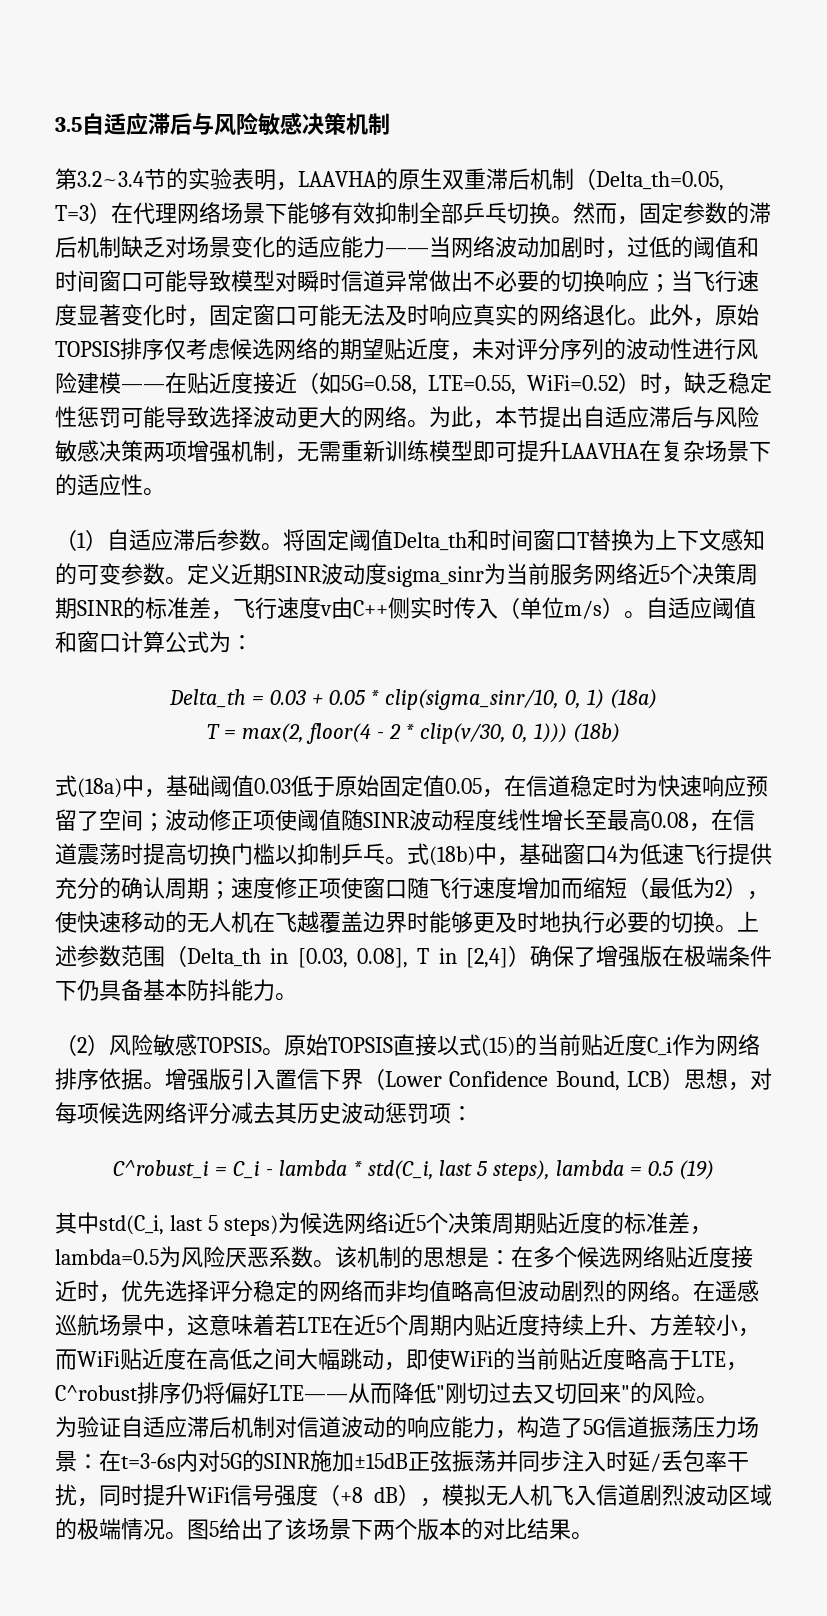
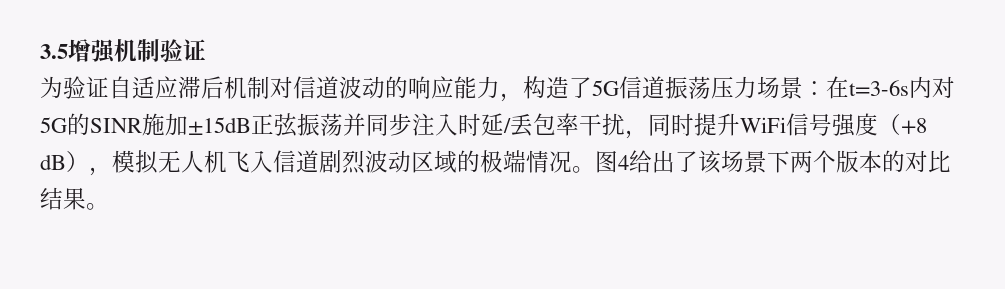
[82,112,390,136] [55,168,724,191] [55,202,771,225] [55,236,759,259] [55,270,759,293] [55,304,759,327] [55,338,758,361] [55,372,772,395] [55,406,759,429] [55,440,771,463] [55,474,165,496] [55,529,765,551] [55,563,758,587] [55,597,756,620] [55,631,253,653] [168,689,658,710] [206,723,621,744] [55,775,768,798] [55,809,755,832] [55,843,772,866] [55,877,769,900] [55,911,759,933] [55,945,772,968] [55,979,297,1001] [55,1034,760,1057] [55,1068,773,1091] [55,1102,473,1124] [112,1160,715,1181] [55,1212,712,1236] [55,1246,753,1268] [55,1280,759,1303] [55,1314,760,1337] [55,1348,748,1371] [55,1382,718,1404] 自适应滞后与风险敏感决策机制 // 第3.2~3.4节的实验表明，LAAVHA的原生双重滞后机制（Delta_th=0.05, T=3）在代理网络场景下能够有效抑制全部乒乓切换。然而，固定参数的滞后机制缺乏对场景变化的适应能力——当网络波动加剧时，过低的阈值和时间窗口可能导致模型对瞬时信道异常做出不必要的切换响应；当飞行速度显著变化时，固定窗口可能无法及时响应真实的网络退化。此外，原始TOPSIS排序仅考虑候选网络的期望贴近度，未对评分序列的波动性进行风险建模——在贴近度接近（如5G=0.58, LTE=0.55, WiFi=0.52）时，缺乏稳定性惩罚可能导致选择波动更大的网络。为此，本节提出自适应滞后与风险敏感决策两项增强机制，无需重新训练模型即可提升LAAVHA在复杂场景下的适应性。 // （1）自适应滞后参数。将固定阈值Delta_th和时间窗口T替换为上下文感知的可变参数。定义近期SINR波动度sigma_sinr为当前服务网络近5个决策周期SINR的标准差，飞行速度v由C++侧实时传入（单位m/s）。自适应阈值和窗口计算公式为： // Delta_th = 0.03 + 0.05 * clip(sigma_sinr/10, 0, 1) (18a) // T = max(2, floor(4 - 2 * clip(v/30, 0, 1))) (18b) // 式(18a)中，基础阈值0.03低于原始固定值0.05，在信道稳定时为快速响应预留了空间；波动修正项使阈值随SINR波动程度线性增长至最高0.08，在信道震荡时提高切换门槛以抑制乒乓。式(18b)中，基础窗口4为低速飞行提供充分的确认周期；速度修正项使窗口随飞行速度增加而缩短（最低为2），使快速移动的无人机在飞越覆盖边界时能够更及时地执行必要的切换。上述参数范围（Delta_th in [0.03, 0.08], T in [2,4]）确保了增强版在极端条件下仍具备基本防抖能力。 // （2）风险敏感TOPSIS。原始TOPSIS直接以式(15)的当前贴近度C_i作为网络排序依据。增强版引入置信下界（Lower Confidence Bound, LCB）思想，对每项候选网络评分减去其历史波动惩罚项： // C^robust_i = C_i - lambda * std(C_i, last 5 steps), lambda = 0.5 (19) // 其中std(C_i, last 5 steps)为候选网络i近5个决策周期贴近度的标准差，lambda=0.5为风险厌恶系数。该机制的思想是：在多个候选网络贴近度接近时，优先选择评分稳定的网络而非均值略高但波动剧烈的网络。在遥感巡航场景中，这意味着若LTE在近5个周期内贴近度持续上升、方差较小，而WiFi贴近度在高低之间大幅跳动，即使WiFi的当前贴近度略高于LTE，C^robust排序仍将偏好LTE——从而降低"刚切过去又切回来"的风险。 -> [68,39,206,64] 增强机制验证
[209,1521,219,1537] 5 -> [618,155,629,170] 4

